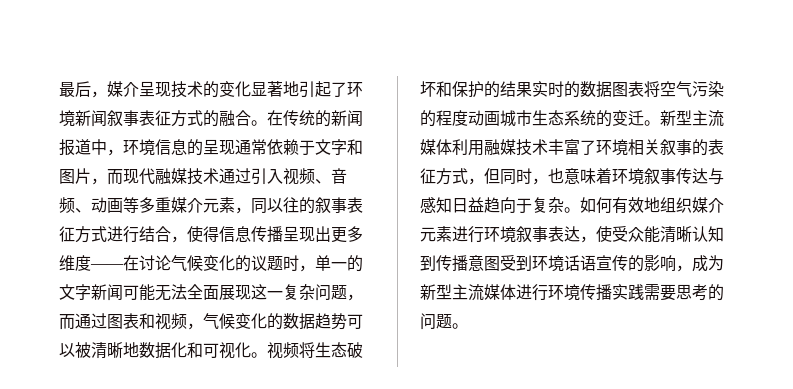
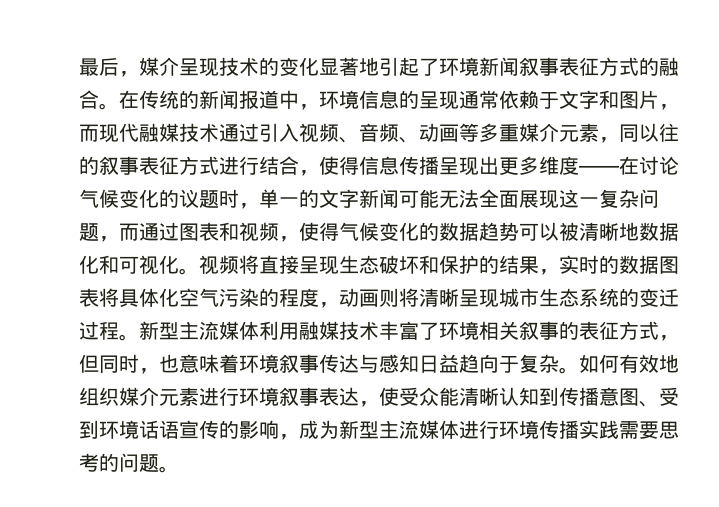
(203, 326) none -> [299,222,339,241] 使得
(315, 350) none -> [259,255,339,275] 直接呈现
(532, 89) none -> [539,269,559,275] ，
(660, 89) none -> [119,288,179,307] 具体化
[468,110,500,126] 动画 -> [319,288,499,308] ，动画则将清晰呈现
(644, 118) none -> [79,321,119,340] 过程
(500, 263) none -> [639,401,659,407] 、

